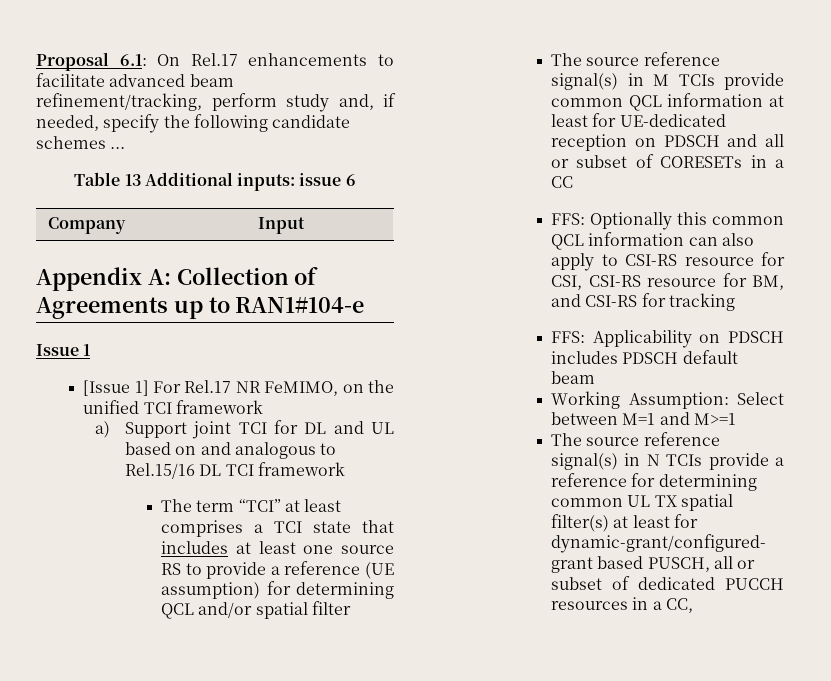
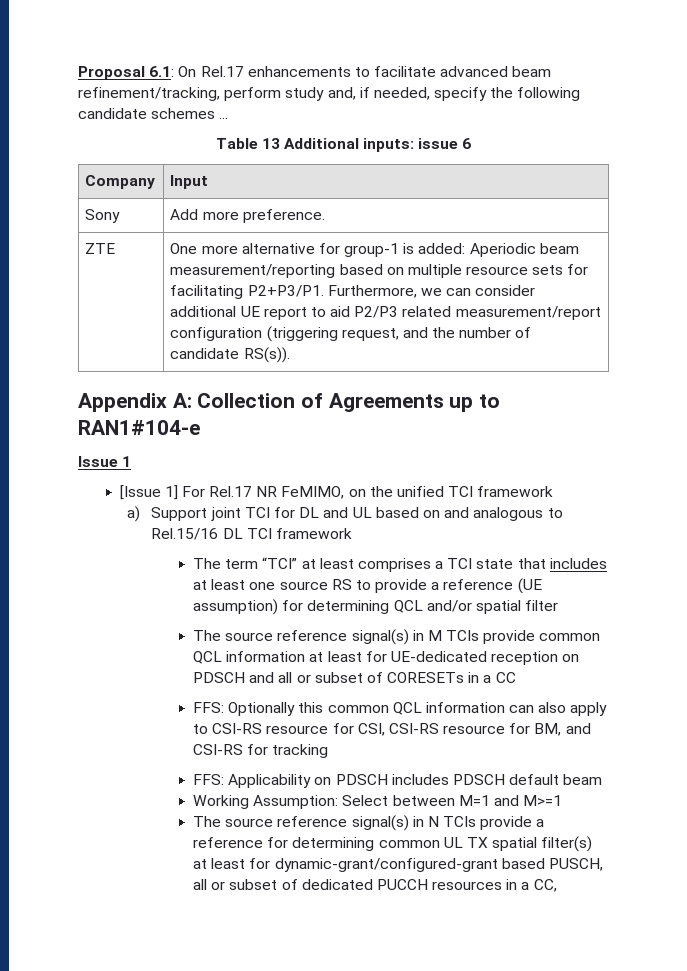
(306, 225) none -> [85,209,121,223] [170,209,325,223] [85,243,116,254] [170,243,579,257] [170,264,589,278] [170,285,536,299] [170,306,601,320] [170,326,532,342] [170,347,290,363] // Sony | Add more preference. // ZTE | One more alternative for group-1 is added: Aperiodic beam measurement/reporting based on multiple resource sets for facilitating P2+P3/P1. Furthermore, we can consider additional UE report to aid P2/P3 related measurement/report configuration (triggering request, and the number of candidate RS(s)).

